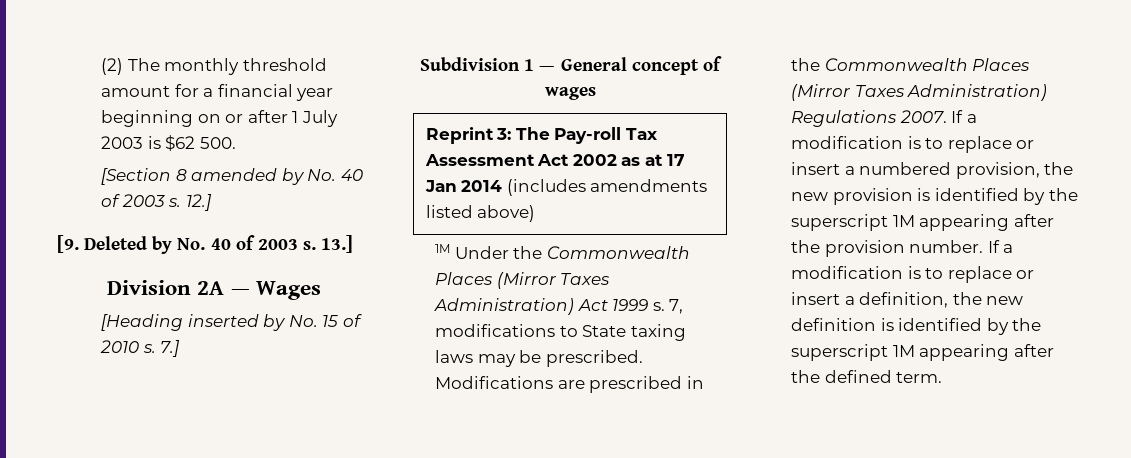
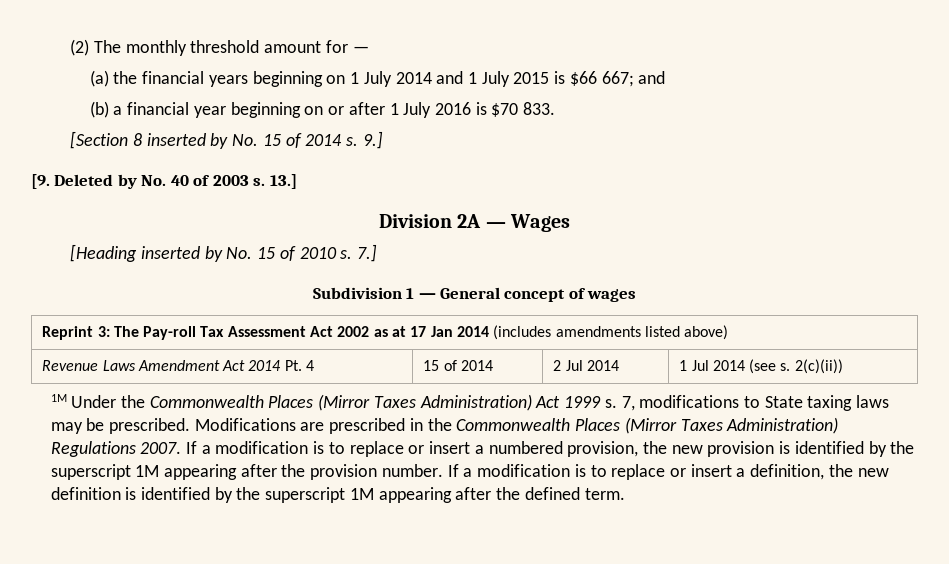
(199, 90) none -> [352,46,369,53] [89,70,666,87] [89,101,109,118] — // (a) the financial years beginning on 1 July 2014 and 1 July 2015 is $66 667; and // (b)
[100,135,236,151] 2003 is $62 500. -> [434,102,556,117] 2016 is $70 833.
[191,168,363,185] [100,194,212,211] amended by No. 40 of 2003 s. 12.] -> [146,131,383,149] inserted by No. 15 of 2014 s. 9.]
(536, 213) none -> [42,360,315,371] [423,360,493,371] [553,360,619,371] [679,359,843,374] // Revenue Laws Amendment Act 2014 Pt. 4 | 15 of 2014 | 2 Jul 2014 | 1 Jul 2014 (see s. 2(c)(ii))

